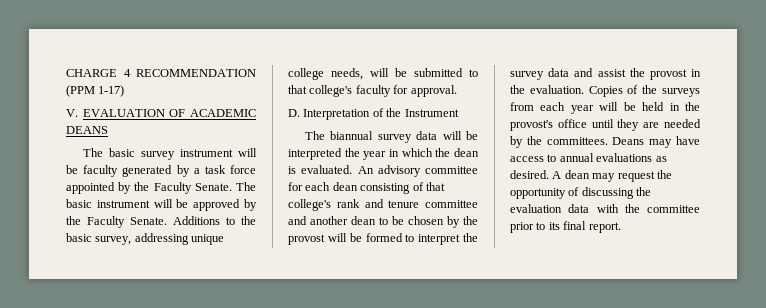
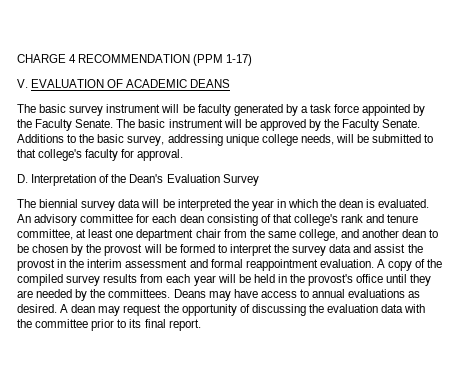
[404,109,459,117] [304,131,374,140] Instrument // The biannual -> [129,174,259,186] [17,199,79,208] Dean's Evaluation Survey // The biennial
[425,200,478,208] committee -> [17,229,338,241] committee, at least one department chair from the same college,
[529,85,700,97] evaluation. Copies of the surveys -> [87,259,443,271] [17,274,138,286] interim assessment and formal reappointment evaluation. A copy of the compiled survey results

